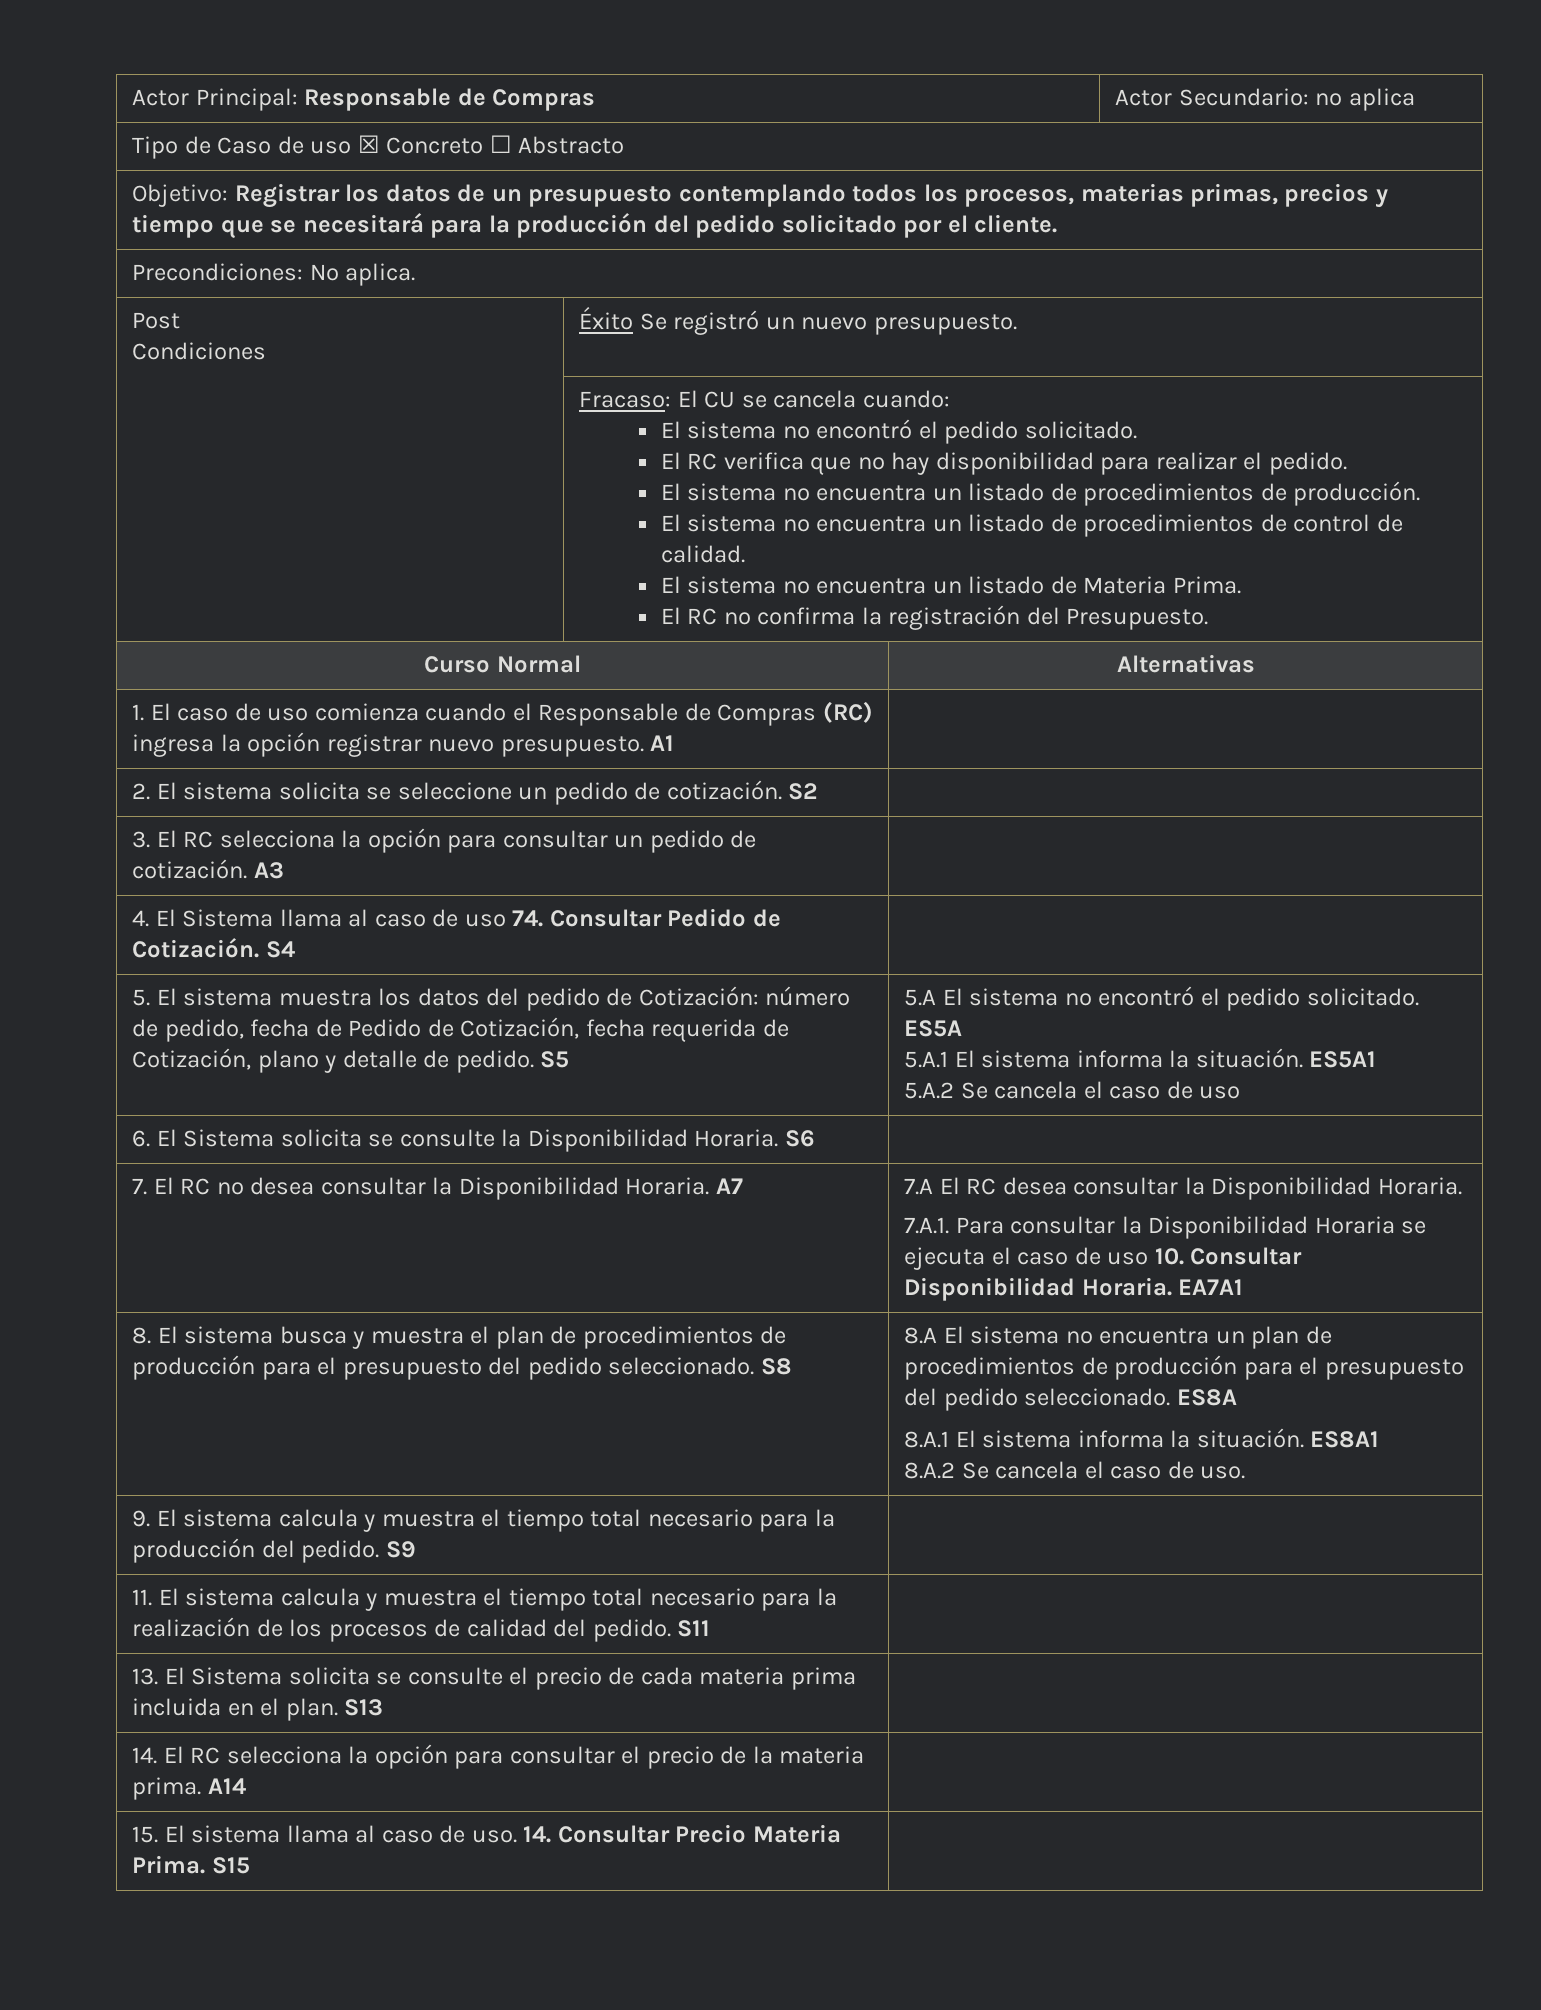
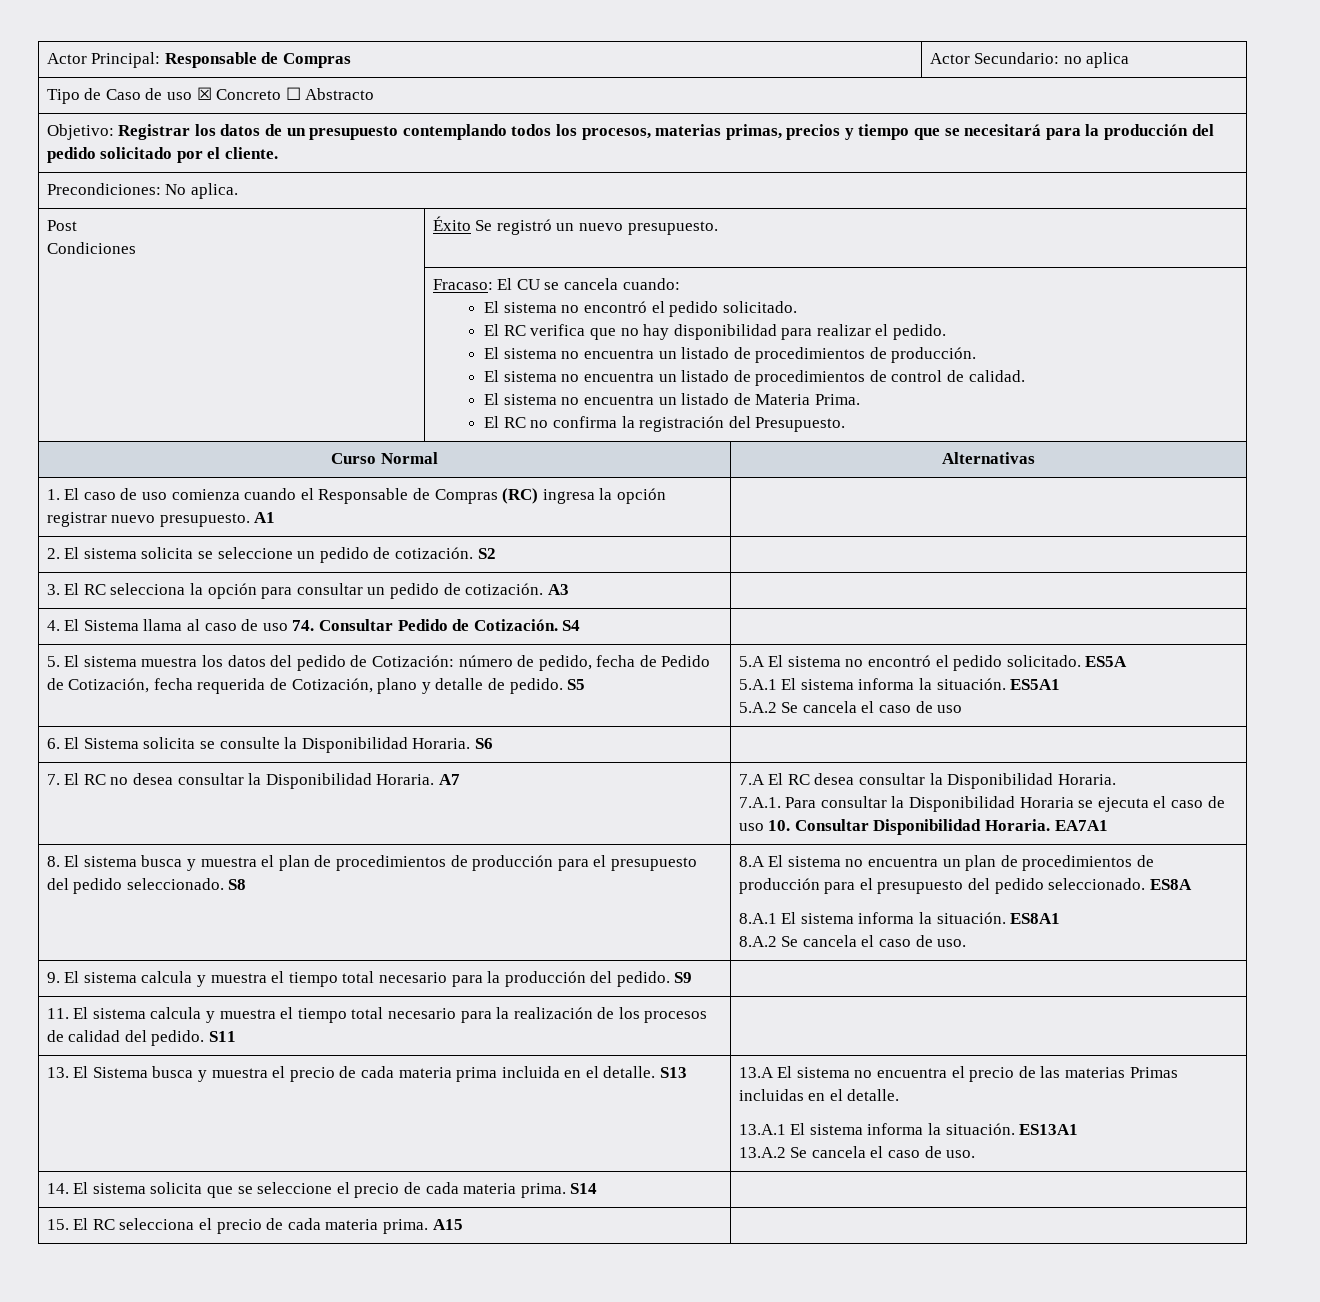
[288,1667,503,1685] solicita se consulte -> [152,1066,268,1082] busca y muestra
[285,1698,338,1721] plan. -> [603,1066,656,1078] detalle.
[132,1744,864,1769] [132,1777,246,1800] // 14. El RC selecciona la opción para consultar el precio de la materia prima. A14 -> [738,1066,1178,1082] [738,1089,900,1101] [738,1123,1079,1135] [738,1146,976,1158] [46,1182,598,1198] 13.A El sistema no encuentra el precio de las materias Primas incluidas en el detalle. // 13.A.1 El sistema informa la situación. ES13A1 // 13.A.2 Se cancela el caso de uso. // 14. El sistema solicita que se seleccione el precio de cada materia prima. S14
[191,1824,841,1843] [132,1855,250,1874] sistema llama al caso de uso. 14. Consultar Precio Materia Prima. S15 -> [92,1218,463,1234] RC selecciona el precio de cada materia prima. A15

